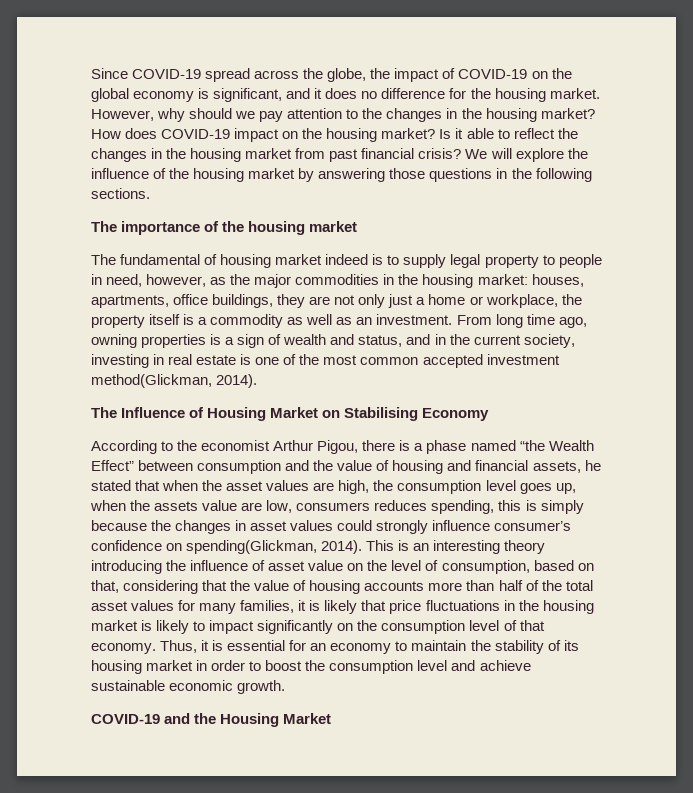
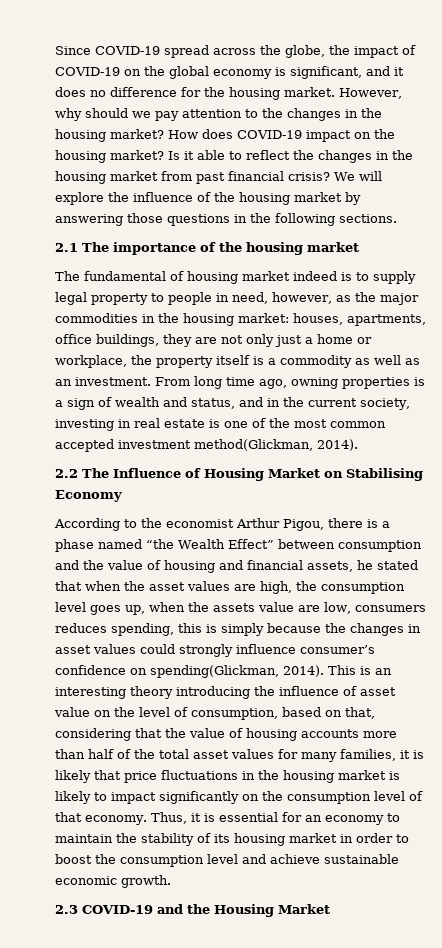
(150, 193) none -> [55,243,78,252] 2.1
(258, 381) none -> [55,469,78,478] 2.2
(286, 687) none -> [55,905,78,914] 2.3

